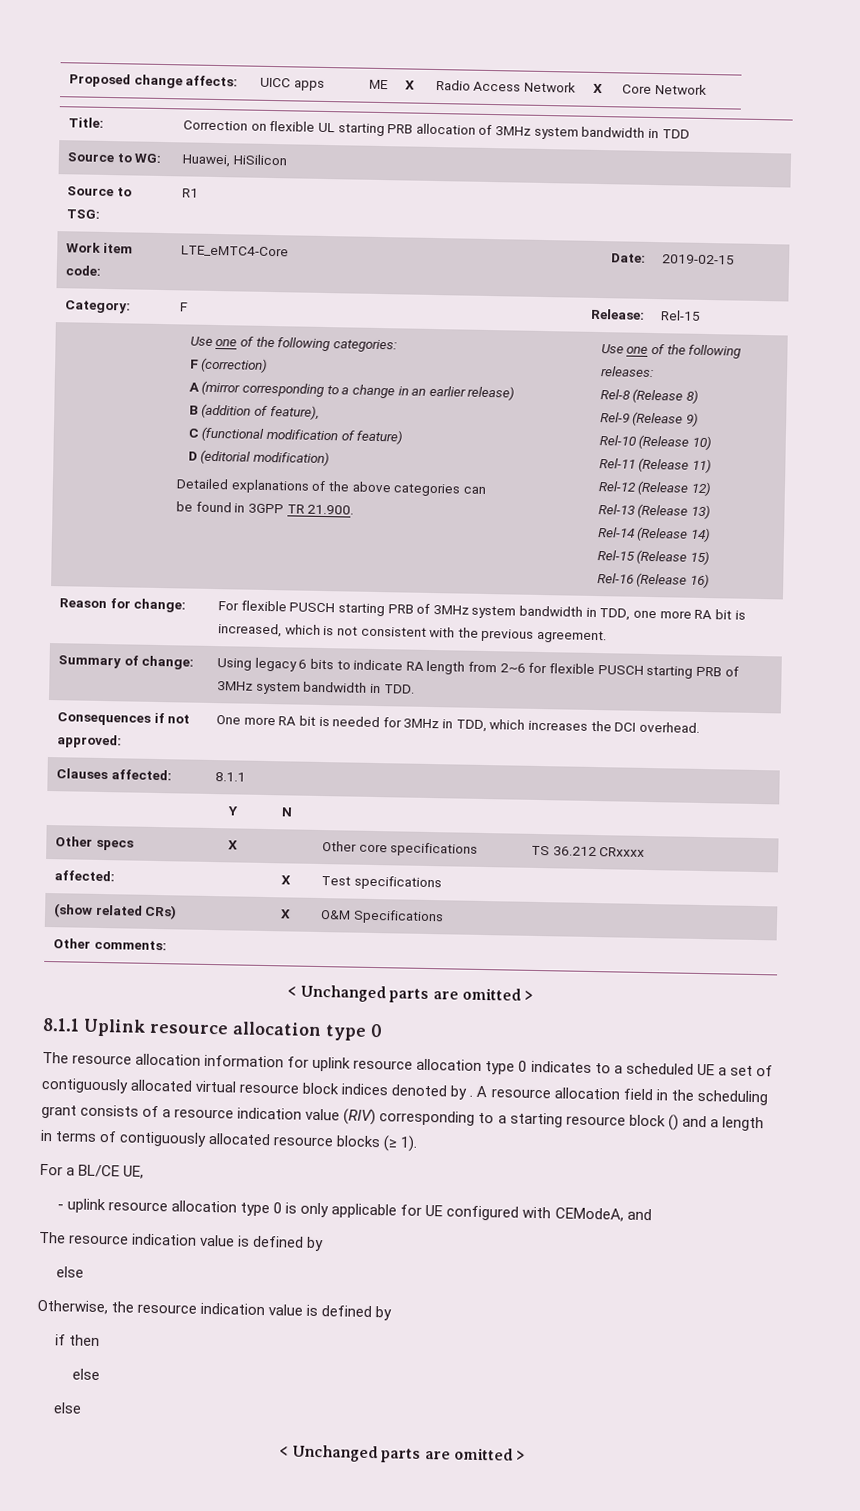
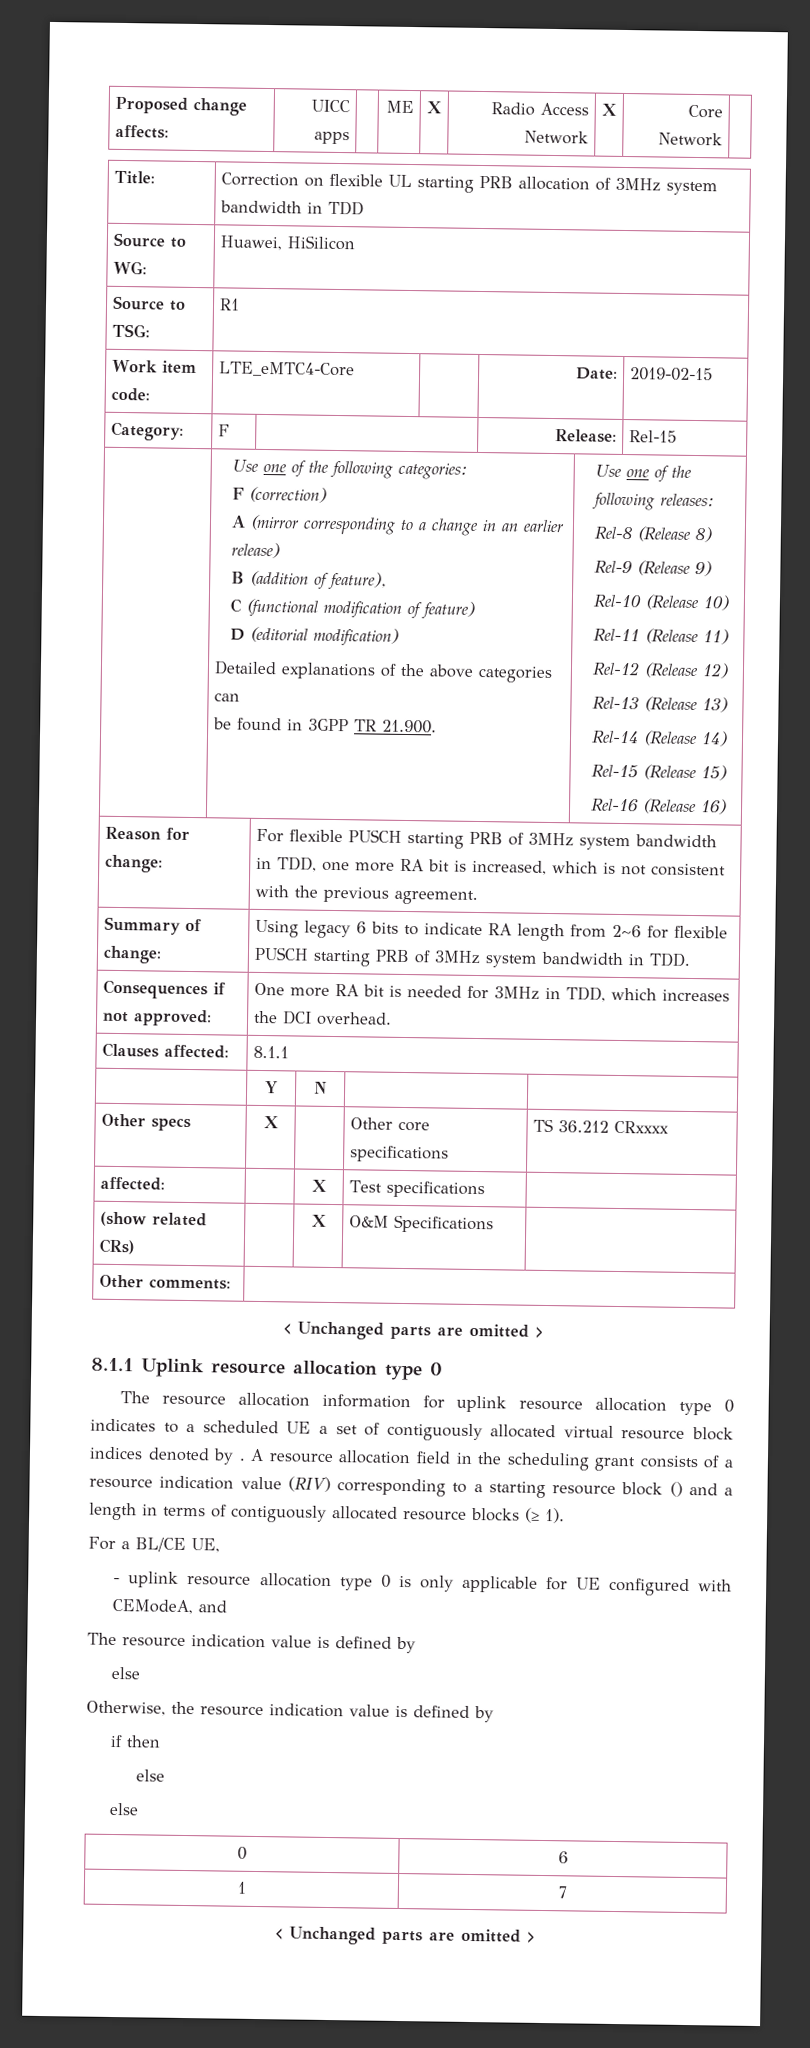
(82, 1408) none -> [237,1846,247,1860] [557,1851,569,1864] [236,1881,247,1894] [557,1886,567,1899] // 0 | 6 // 1 | 7

